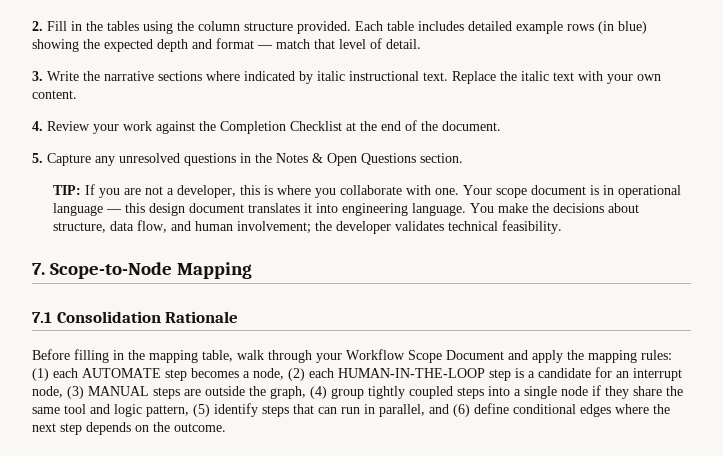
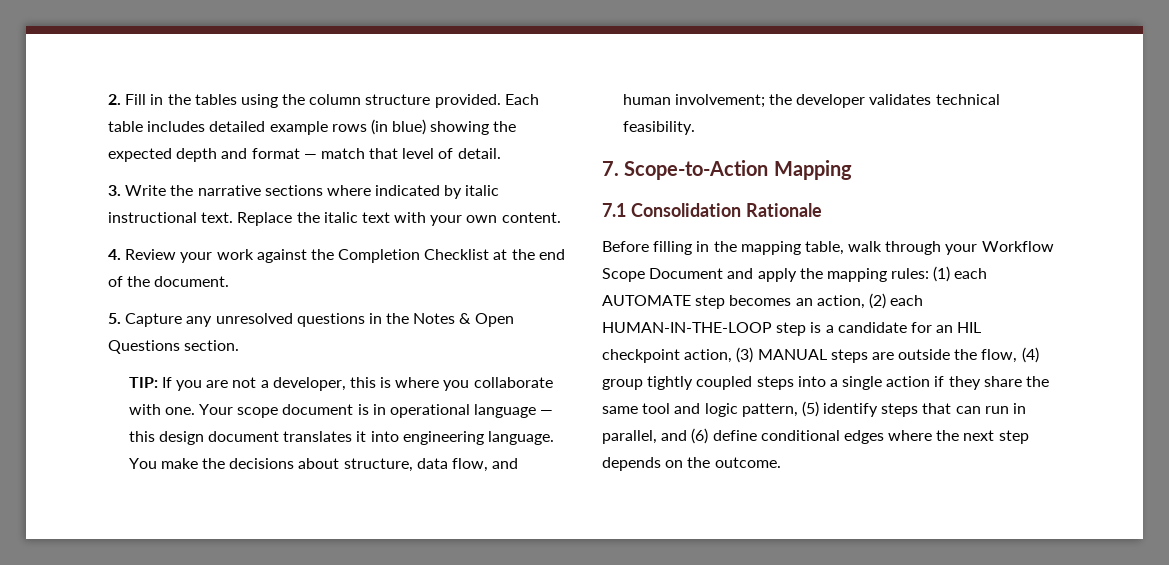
[50,262,173,279] Scope-to-Node -> [624,160,769,180] Scope-to-Action
[243,368,284,380] a node, -> [795,295,865,309] an action,
[633,368,682,381] [32,386,63,398] interrupt node, -> [957,322,982,333] [602,349,733,363] HIL checkpoint action,
[270,386,306,399] graph, -> [981,349,1018,363] flow,
[561,386,588,396] node -> [886,376,931,387] action

